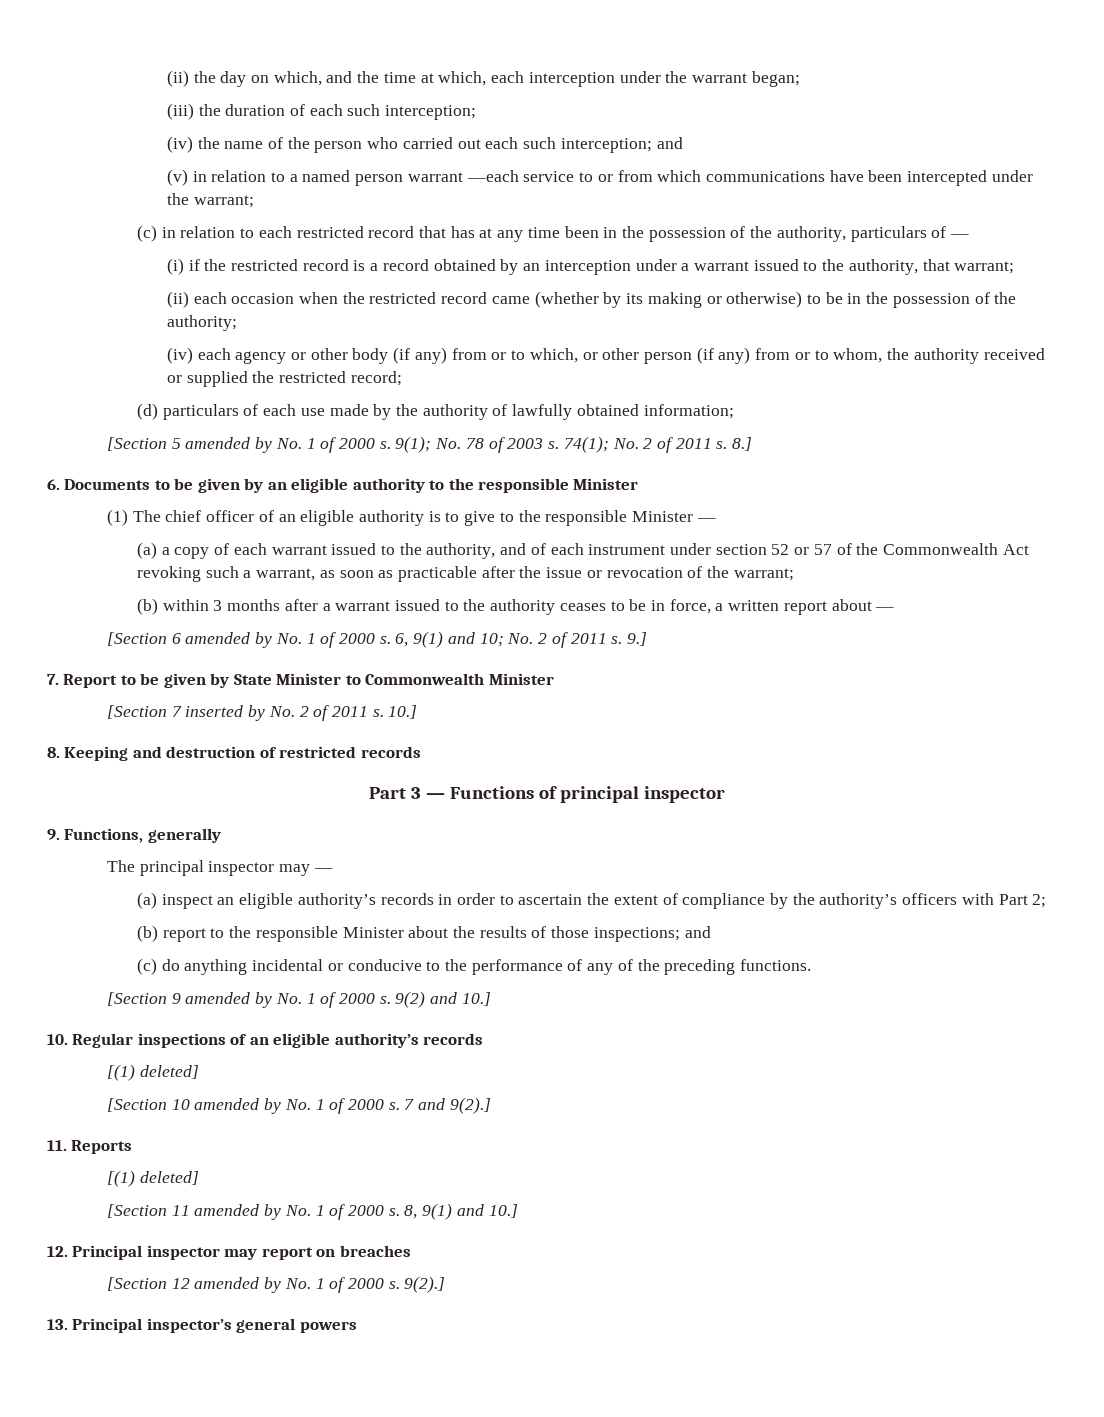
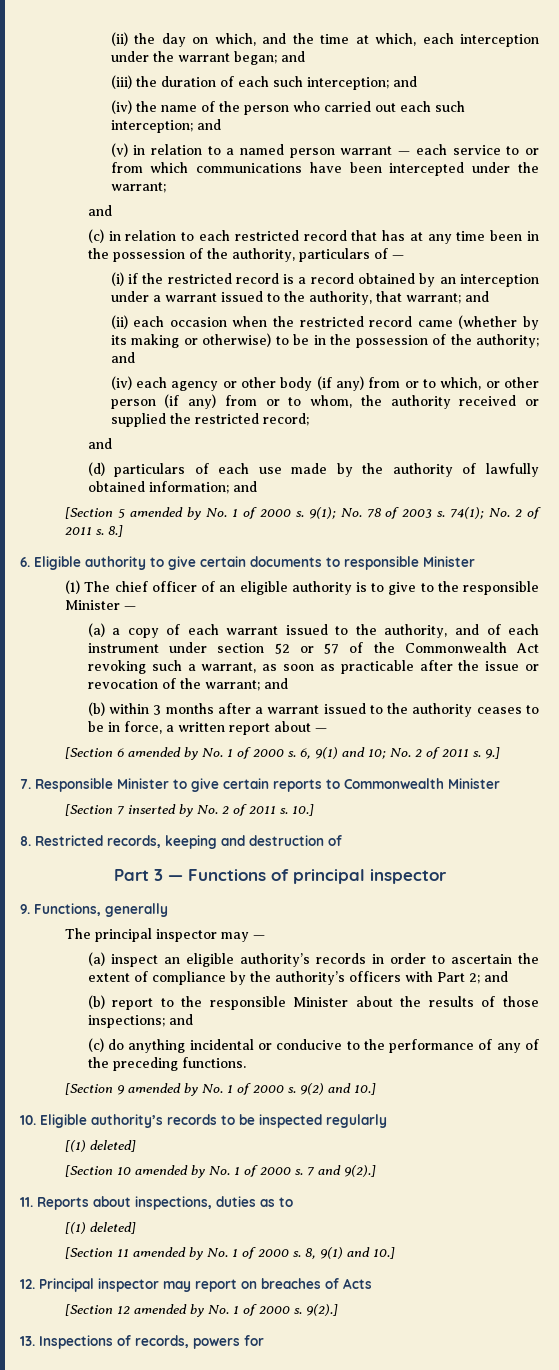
(800, 79) none -> [280,51,305,62] and
(477, 112) none -> [392,76,417,87] and
[466,170,519,182] —each -> [398,144,447,155] — each
(254, 201) none -> [87,205,112,216] // and
(1015, 267) none -> [464,291,489,302] and
(237, 323) none -> [110,352,135,363] and
(402, 378) none -> [87,438,112,449] // and
(734, 411) none -> [232,481,257,492] and
[64,478,474,493] Documents to be given by an eligible authority to the -> [34,556,340,570] Eligible authority to give certain documents to
(794, 574) none -> [263,678,288,689] and
[63,673,342,688] Report to be given by State Minister -> [35,778,322,792] Responsible Minister to give certain reports
[64,746,129,761] Keeping -> [35,835,217,849] Restricted records, keeping
[279,746,421,758] restricted records -> (342, 840) none
(1047, 901) none -> [483,971,508,982] and
[72,1033,484,1048] Regular inspections of an eligible authority’s records -> [40,1114,387,1128] Eligible authority’s records to be inspected regularly
(133, 1147) none -> [93,1196,293,1210] about inspections, duties as to
(411, 1251) none -> [325,1278,372,1289] of Acts
[72,1318,357,1333] Principal inspector’s general powers -> [39,1335,264,1349] Inspections of records, powers for

